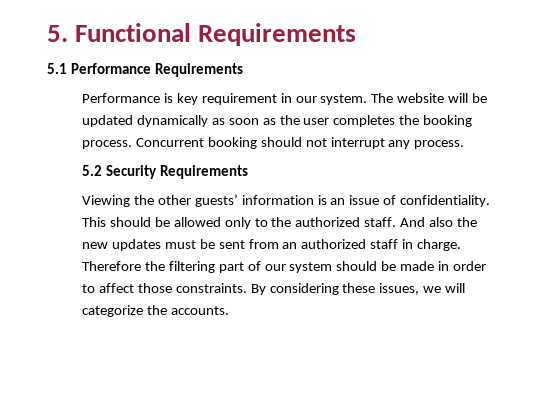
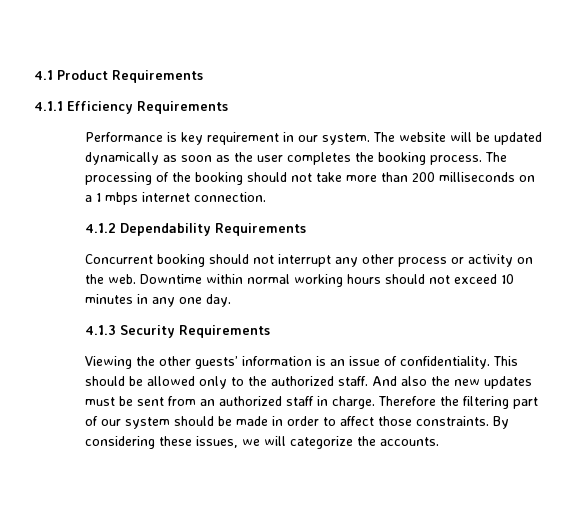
[47,23,357,46] [47,63,151,74] 5. Functional Requirements // 5.1 Performance -> [34,70,203,83] [34,101,133,114] 4.1 Product Requirements // 4.1.1 Efficiency
(132, 144) none -> [484,152,507,162] [84,172,535,185] [84,192,266,205] [84,223,306,236] The processing of the booking should not take more than 200 milliseconds on a 1 mbps internet connection. // 4.1.2 Dependability Requirements //
[414,140,465,149] [81,165,102,176] process. // 5.2 -> [361,254,533,267] [84,274,514,287] [84,294,231,307] [84,325,116,335] other process or activity on the web. Downtime within normal working hours should not exceed 10 minutes in any one day. // 4.1.3

